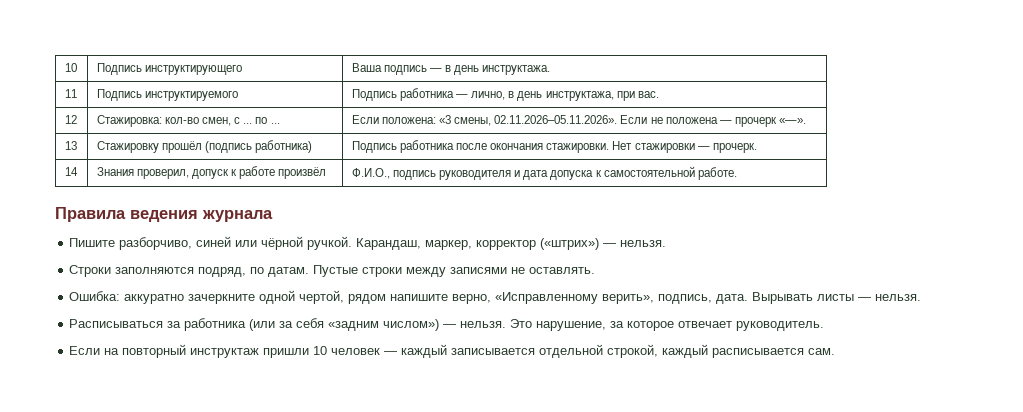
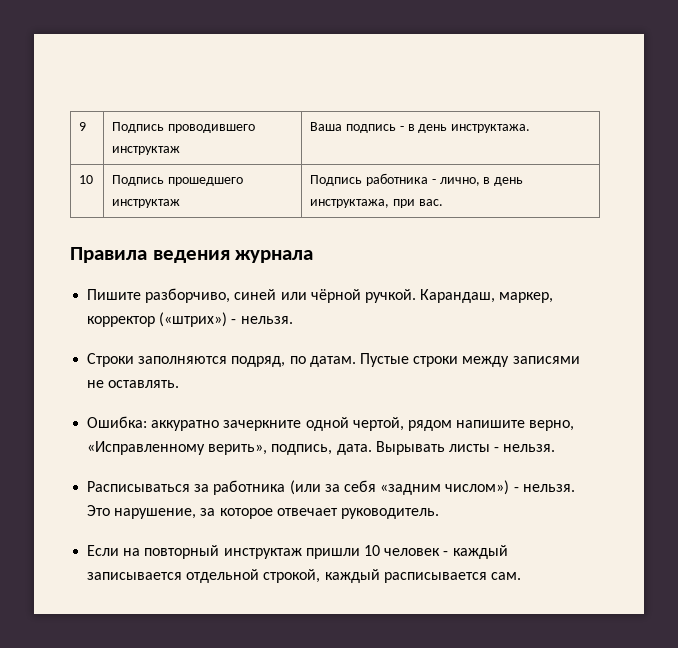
[64,63,77,72] [96,63,243,75] 10 | Подпись инструктирующего -> [79,122,87,131] [112,122,255,133] [112,146,181,155] 9 | Подпись проводившего инструктаж
[430,68,443,72] — -> [399,126,404,131] -
[64,89,77,98] [96,89,239,101] [351,88,469,101] 11 | Подпись инструктируемого | Подпись работника — -> [79,175,94,184] [112,175,243,186] [112,199,181,208] [310,173,436,186] 10 | Подпись прошедшего инструктаж | Подпись работника -
[64,115,77,124] [96,115,280,127] [351,115,806,127] [64,141,77,150] [96,140,313,153] [351,140,757,153] [64,167,78,176] [96,166,327,179] [351,166,737,180] // 12 | Стажировка: кол-во смен, с ... по ... | Если положена: «3 смены, 02.11.2026–05.11.2026». Если не положена — прочерк «—». // 13 | Стажировку прошёл (подпись работника) | Подпись работника после окончания стажировки. Нет стажировки — прочерк. // 14 | Знания проверил, допуск к работе произвёл | Ф.И.О., подпись руководителя и дата допуска к самостоятельной работе. -> (443, 202) none
[603,243,617,247] — -> [231,319,237,324] -
[858,297,872,301] — -> [494,447,500,452] -
[443,324,457,328] — -> [513,487,519,492] -
[384,351,398,355] — -> [443,551,449,556] -

